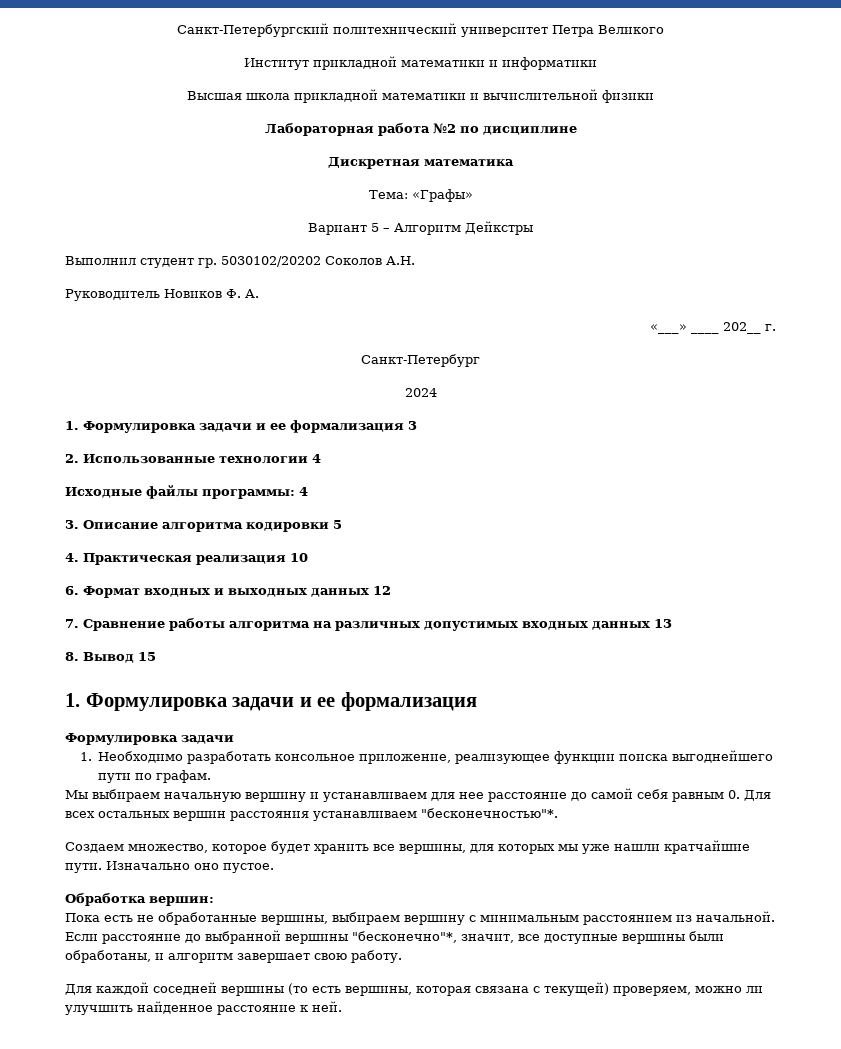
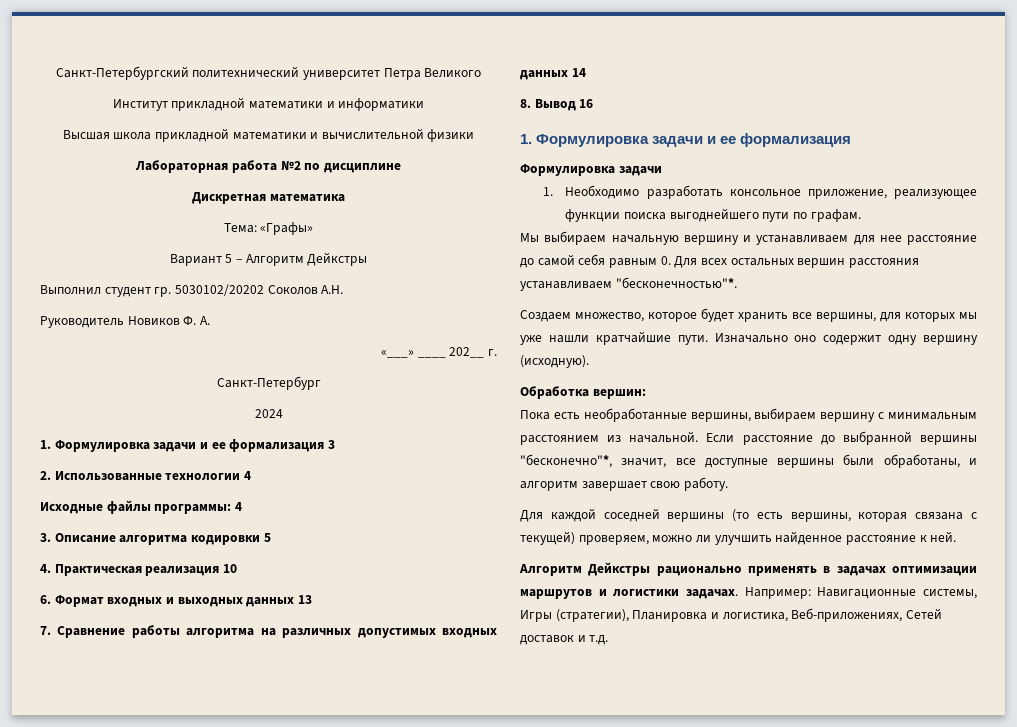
[373,586,391,595] 12 -> [297,595,312,604] 13
[654,619,672,628] 13 -> [571,68,586,77] 14
[138,652,156,661] 15 -> [579,99,594,108] 16
[223,863,274,873] пустое. -> [823,335,978,345] [520,355,589,368] содержит одну вершину (исходную).
[137,912,257,925] не обработанные -> [583,408,687,422] необработанные
(342, 1006) none -> [519,562,977,576] [520,587,977,599] [520,608,942,622] [520,635,609,645] // Алгоритм Дейкстры рационально применять в задачах оптимизации маршрутов и логистики задачах. Например: Навигационные системы, Игры (стратегии), Планировка и логистика, Веб-приложениях, Сетей доставок и т.д.

